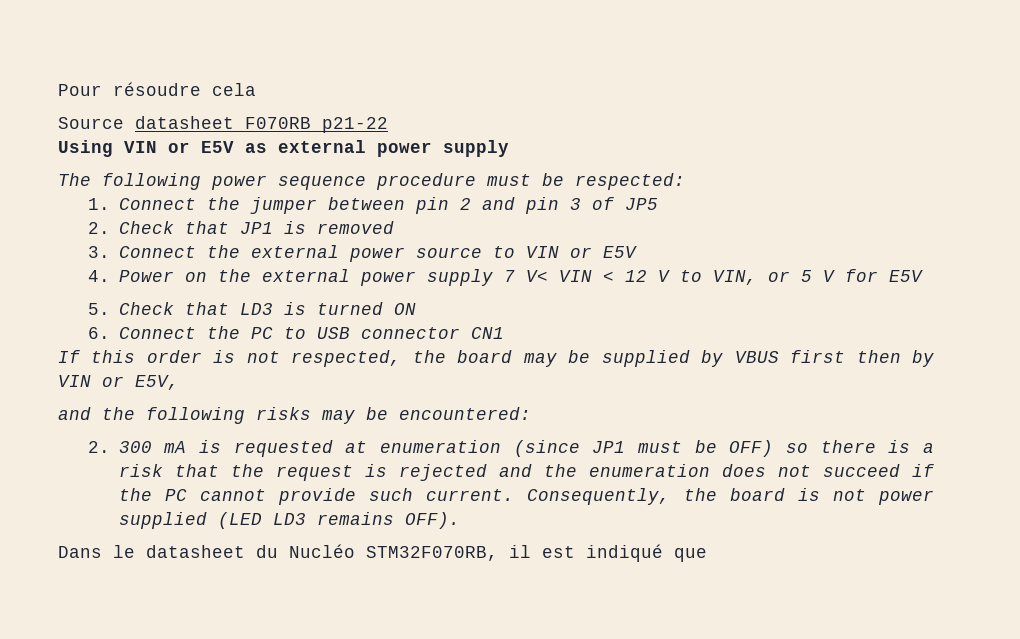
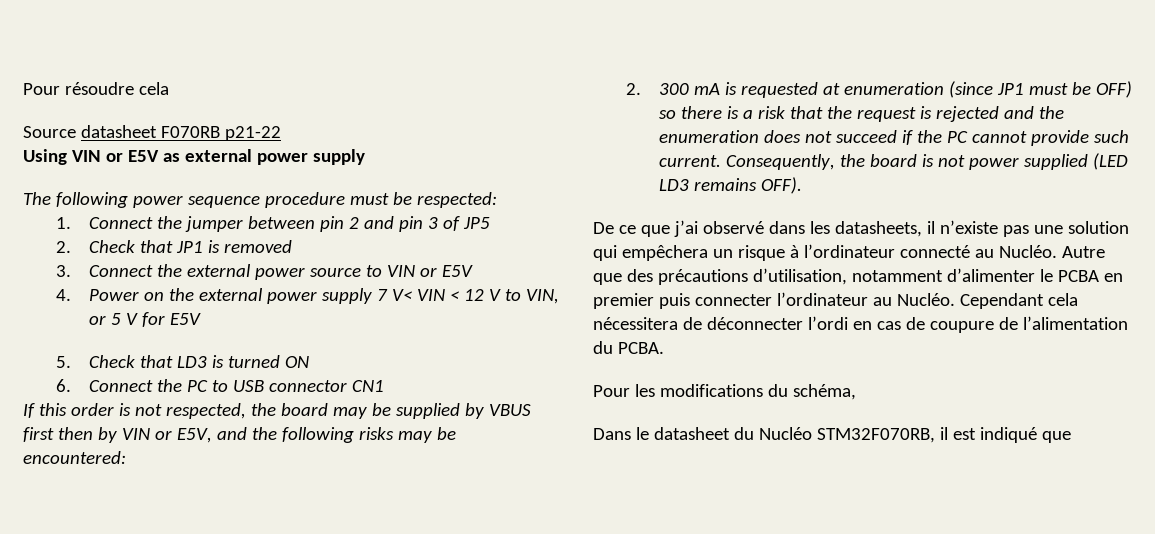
(179, 382) // -> (212, 435) none
(460, 520) none -> [593,220,1129,237] [593,244,1105,261] [593,268,1123,285] [593,292,1078,309] [593,316,1128,333] [593,341,664,354] [593,384,856,400] // De ce que j’ai observé dans les datasheets, il n’existe pas une solution qui empêchera un risque à l’ordinateur connecté au Nucléo. Autre que des précautions d’utilisation, notamment d’alimenter le PCBA en premier puis connecter l’ordinateur au Nucléo. Cependant cela nécessitera de déconnecter l’ordi en cas de coupure de l’alimentation du PCBA. // Pour les modifications du schéma,

